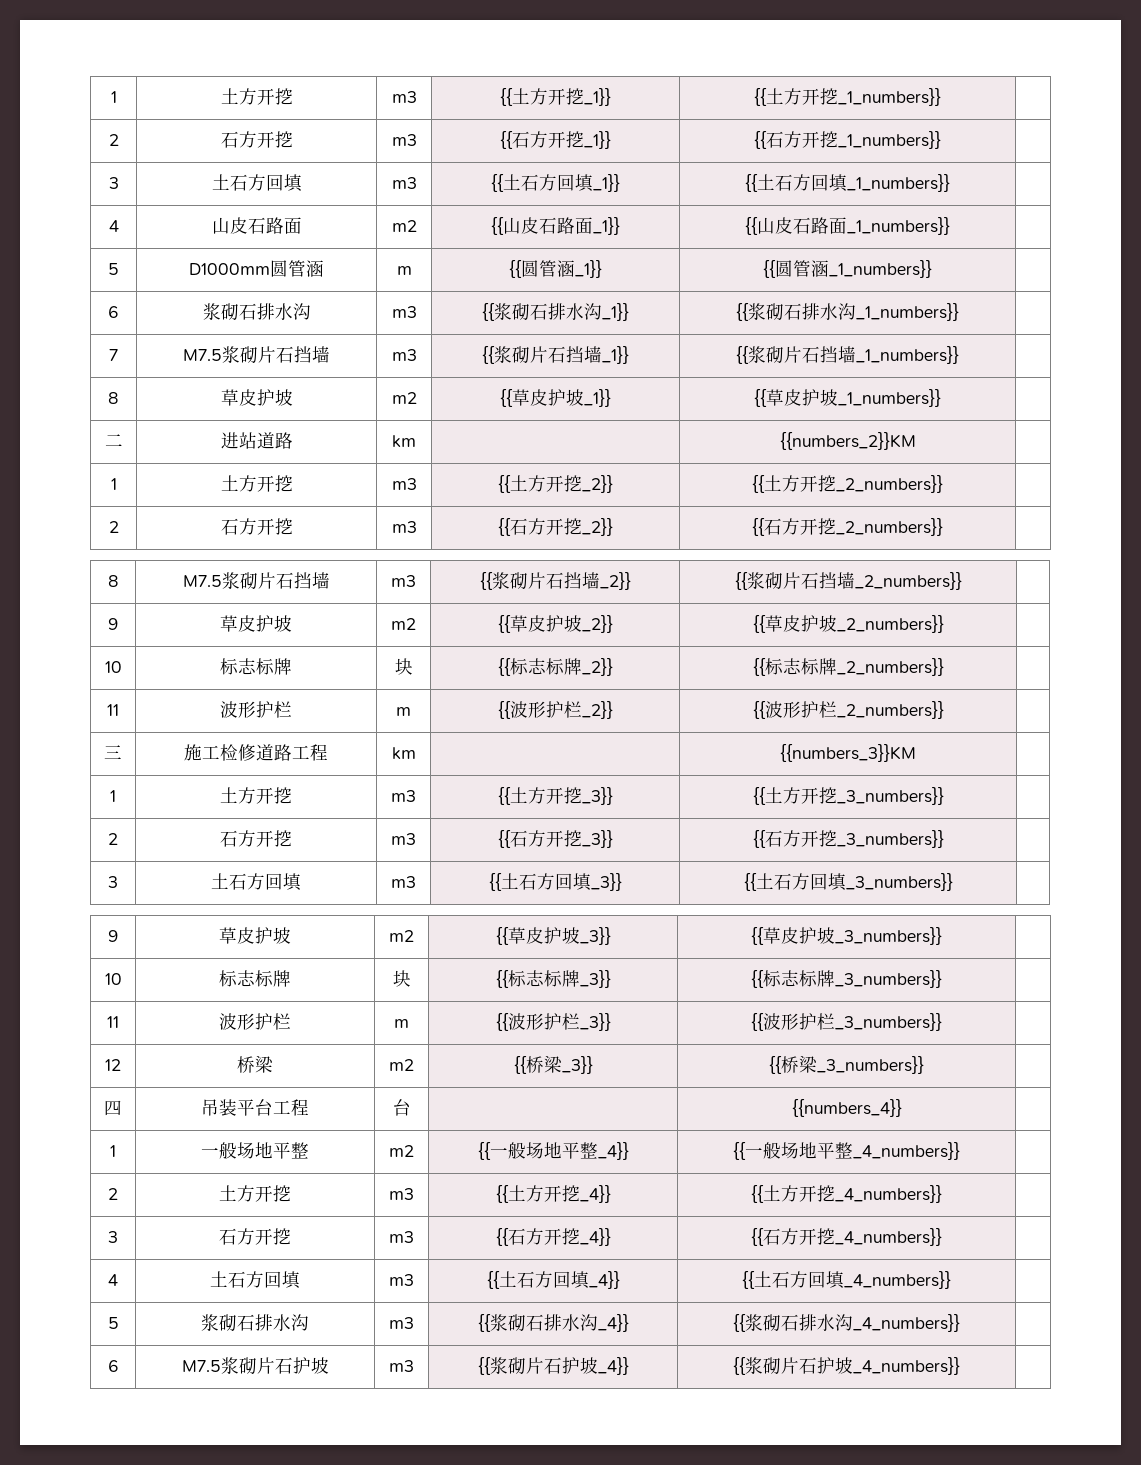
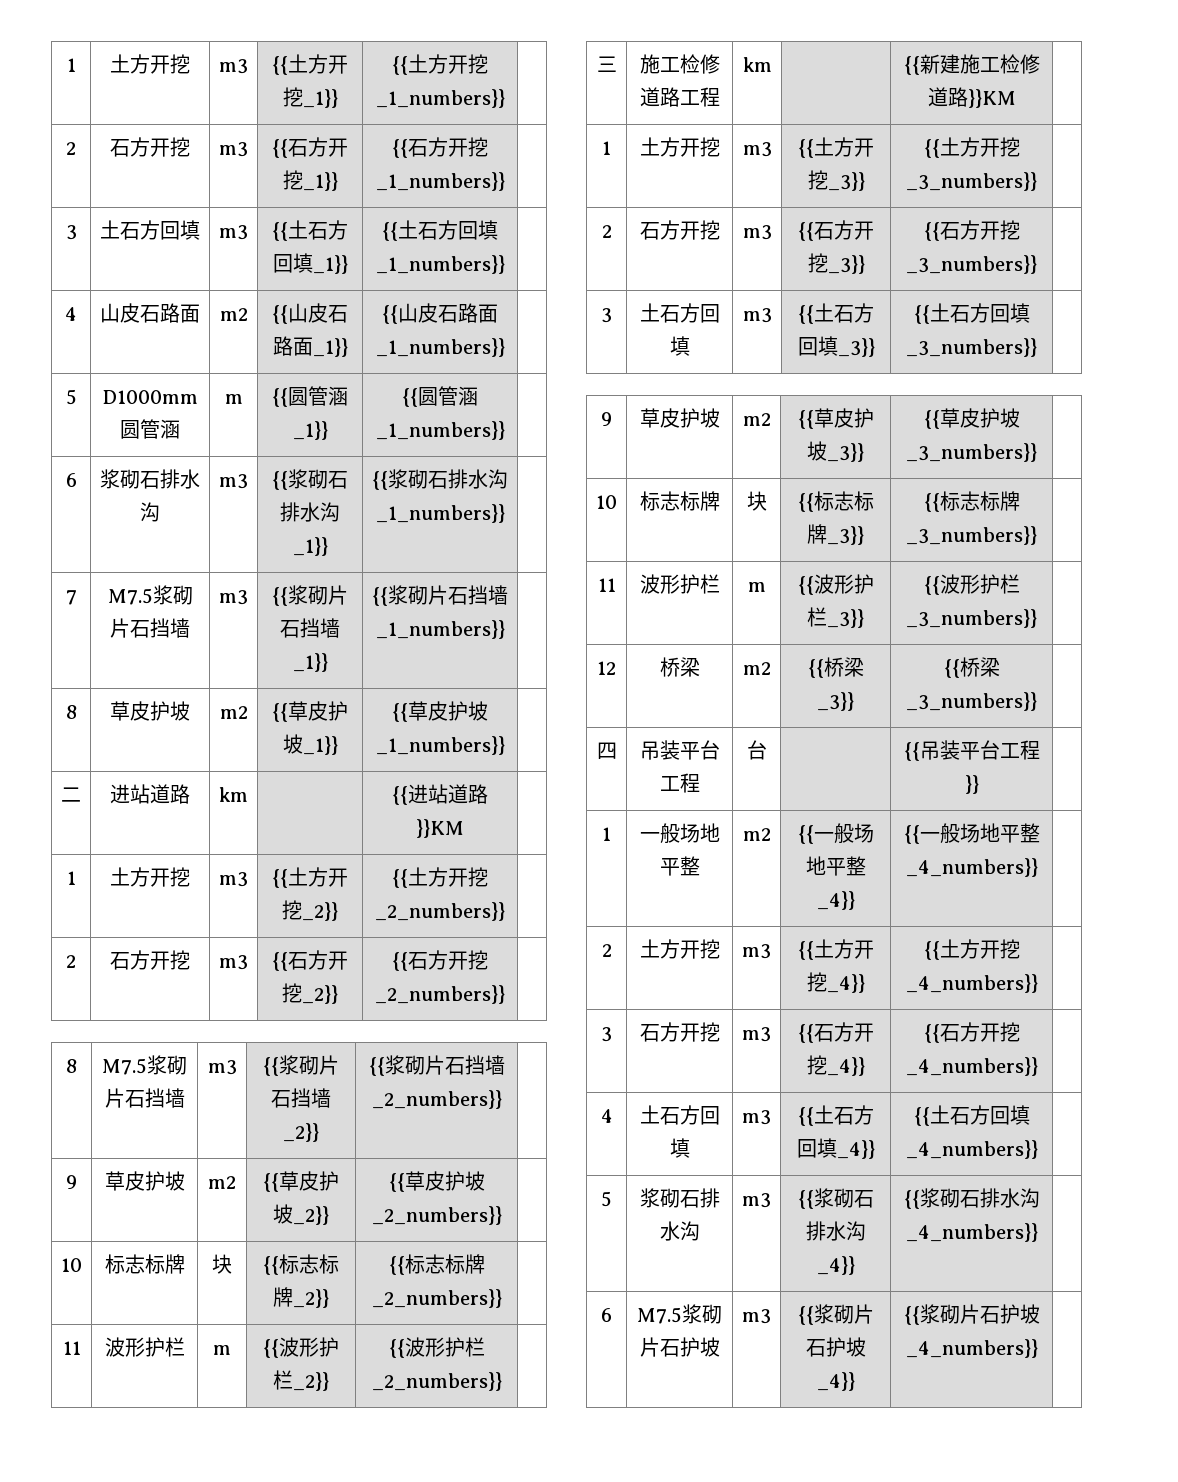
[779,432,916,450] {{numbers_2}}KM -> [392,784,488,805] [416,819,464,838] {{进站道路}}KM
[780,744,916,762] {{numbers_3}}KM -> [903,54,1040,75] [927,87,1016,108] {{新建施工检修道路}}KM
[791,1099,902,1117] {{numbers_4}} -> [903,740,1040,761] [964,775,979,794] {{吊装平台工程}}

